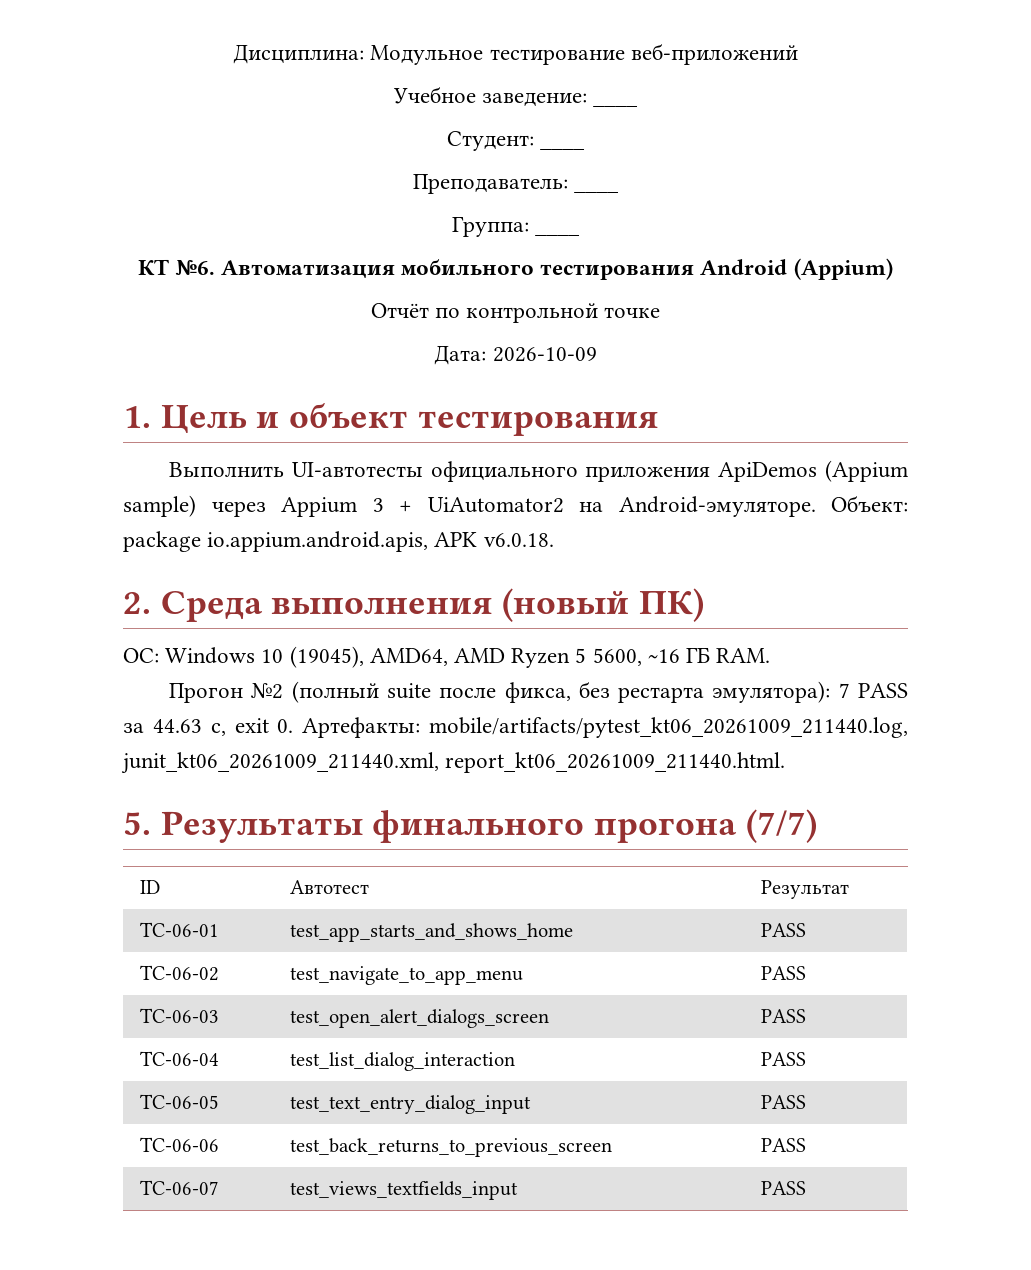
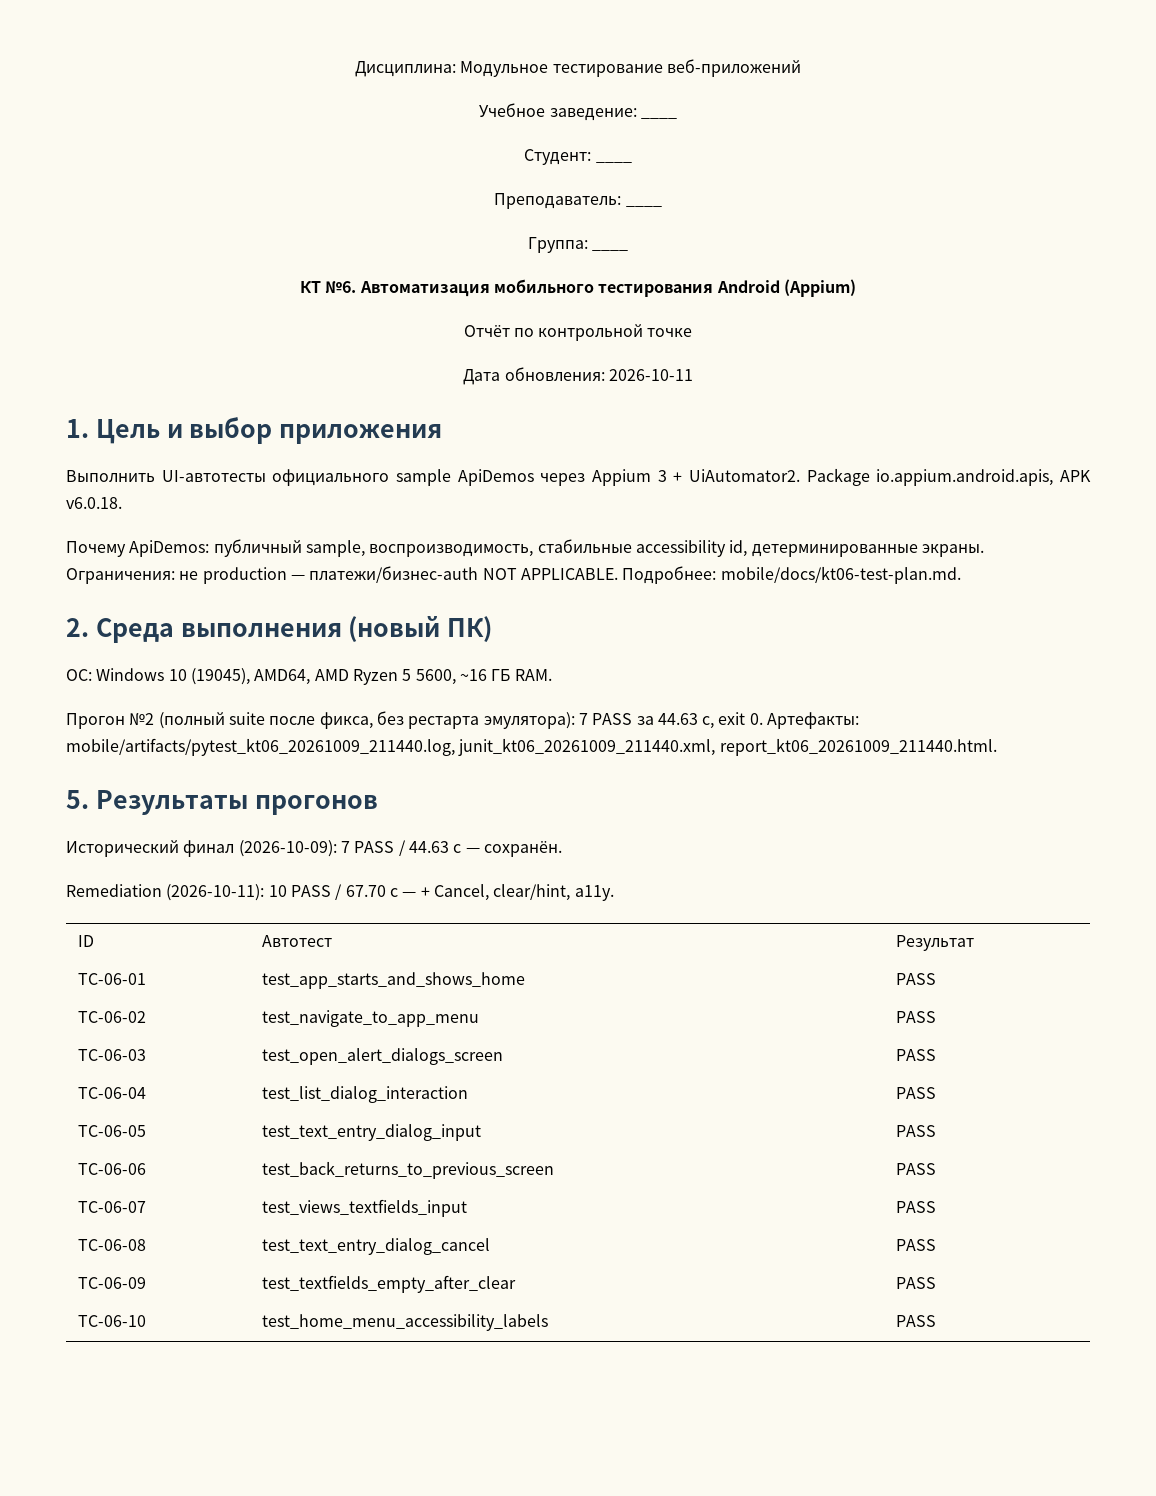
[434,345,597,365] Дата: 2026-10-09 -> [463,367,693,385] Дата обновления: 2026-10-11
[289,403,658,436] объект тестирования -> [189,416,442,444] выбор приложения
[585,460,908,482] [123,495,908,517] [123,531,554,552] приложения ApiDemos (Appium sample) через Appium 3 + UiAutomator2 на Android-эмуляторе. Объект: package io.appium.android.apis, APK v6.0.18. -> [396,468,1091,486] [66,497,122,509] [66,539,984,557] [66,566,961,584] sample ApiDemos через Appium 3 + UiAutomator2. Package io.appium.android.apis, APK v6.0.18. // Почему ApiDemos: публичный sample, воспроизводимость, стабильные accessibility id, детерминированные экраны. Ограничения: не production — платежи/бизнес-auth NOT APPLICABLE. Подробнее: mobile/docs/kt06-test-plan.md.
[372,809,817,843] финального прогона (7/7) -> [254,795,378,815] [66,840,562,857] [66,884,614,901] прогонов // Исторический финал (2026-10-09): 7 PASS / 44.63 с — сохранён. // Remediation (2026-10-11): 10 PASS / 67.70 с — + Cancel, clear/hint, a11y.
(806, 1188) none -> [77,1239,146,1251] [261,1238,490,1255] [895,1239,936,1251] [77,1277,146,1289] [261,1275,516,1293] [895,1277,936,1289] [77,1315,146,1327] [261,1314,548,1331] [895,1315,936,1327] // TC-06-08 | test_text_entry_dialog_cancel | PASS // TC-06-09 | test_textfields_empty_after_clear | PASS // TC-06-10 | test_home_menu_accessibility_labels | PASS

